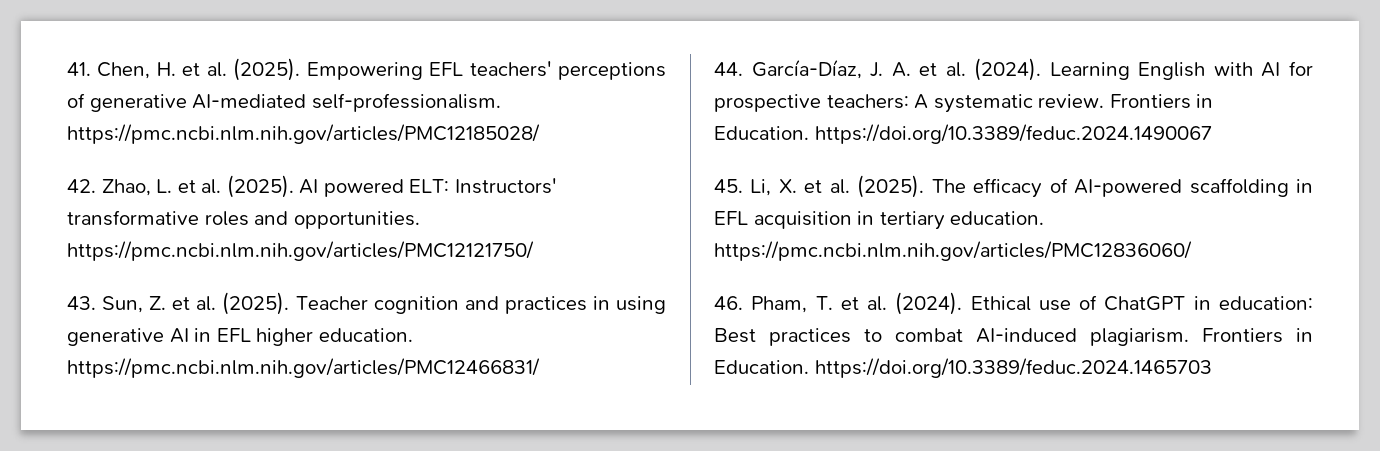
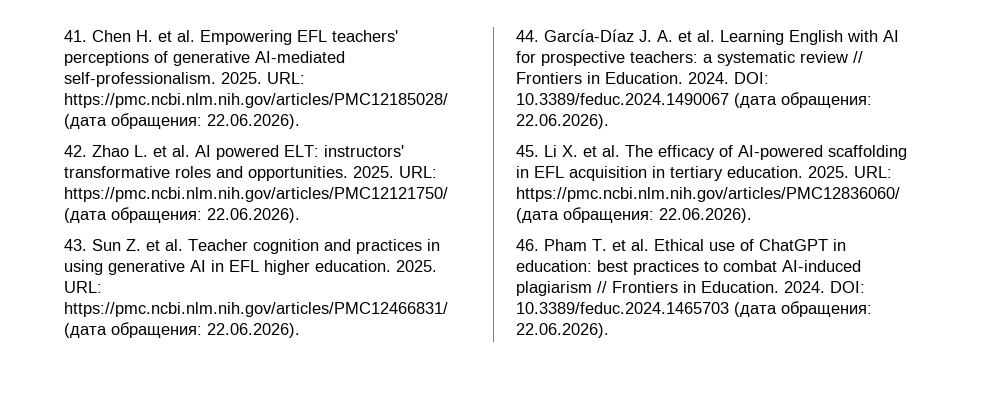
[97,62,151,79] Chen, -> [92,30,131,42] Chen
[233,58,301,81] (2025). -> (195, 36) none
(501, 102) none -> [221,72,305,84] 2025. URL:
(540, 134) none -> [64,113,300,129] (дата обращения: 22.06.2026).
[101,179,151,196] Zhao, -> [92,145,129,157] Zhao
[226,175,294,198] (2025). -> (190, 151) none
[454,178,557,194] Instructors' -> [324,145,404,157] instructors'
(420, 220) none -> [353,166,437,178] 2025. URL:
(534, 251) none -> [64,207,300,223] (дата обращения: 22.06.2026).
[102,296,144,313] Sun, -> [92,239,121,251] Sun
[222,292,290,315] (2025). -> (183, 245) none
(413, 335) none -> [396,260,437,272] [64,281,102,293] 2025. URL:
(540, 368) none -> [64,322,300,338] (дата обращения: 22.06.2026).
[751,59,862,79] García-Díaz, -> [544,29,634,42] García-Díaz
[974,58,1042,81] (2024). -> (715, 36) none
[914,94,1214,113] [714,124,1212,144] A systematic review. Frontiers in Education. https://doi.org/10.3389/feduc.2024.1490067 -> [703,51,863,66] [516,72,769,84] [516,92,872,108] [516,114,609,129] a systematic review // Frontiers in Education. 2024. DOI: 10.3389/feduc.2024.1490067 (дата обращения: 22.06.2026).
[750,179,772,196] Li, -> [544,145,557,157] Li
[857,175,925,198] (2025). -> (620, 151) none
(1045, 218) none -> [808,166,892,178] 2025. URL:
(1192, 251) none -> [516,207,752,223] (дата обращения: 22.06.2026).
[751,296,808,313] Pham, -> [544,239,587,251] Pham
[895,292,963,315] (2024). -> (649, 245) none
[714,328,756,343] Best -> [597,260,628,272] best
[1090,328,1313,346] [714,358,1212,378] plagiarism. Frontiers in Education. https://doi.org/10.3389/feduc.2024.1465703 -> [516,281,865,296] [516,301,872,317] [516,323,609,338] plagiarism // Frontiers in Education. 2024. DOI: 10.3389/feduc.2024.1465703 (дата обращения: 22.06.2026).

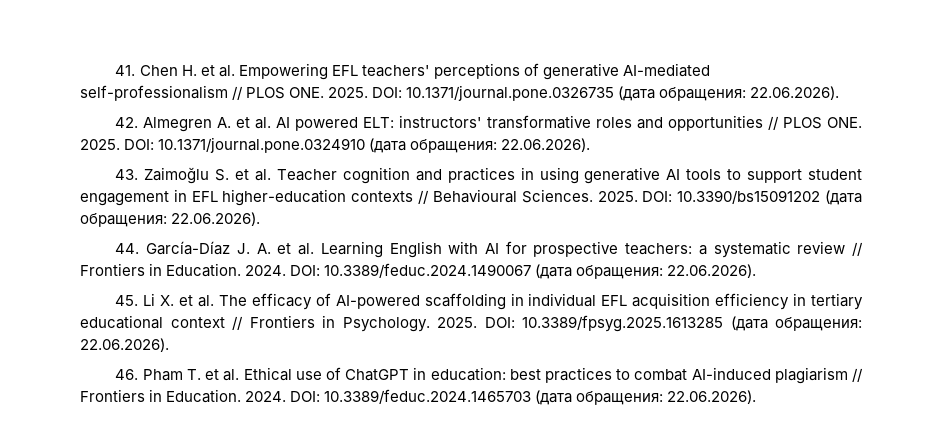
[64,72,305,87] [64,93,448,108] self-professionalism. 2025. URL: https://pmc.ncbi.nlm.nih.gov/articles/PMC12185028/ -> [80,85,615,101] self-professionalism // PLOS ONE. 2025. DOI: 10.1371/journal.pone.0326735
[92,145,148,157] Zhao L. -> [143,117,232,132] Almegren A.
[248,166,437,181] [64,187,448,202] opportunities. 2025. URL: https://pmc.ncbi.nlm.nih.gov/articles/PMC12121750/ -> [668,115,862,131] [80,137,366,153] opportunities // PLOS ONE. 2025. DOI: 10.1371/journal.pone.0324910
[92,239,141,251] Sun Z. -> [144,167,230,184] Zaimoğlu S.
[211,260,437,275] [64,281,102,293] [64,302,448,317] in EFL higher education. 2025. URL: https://pmc.ncbi.nlm.nih.gov/articles/PMC12466831/ -> [686,169,862,183] [80,189,821,206] tools to support student engagement in EFL higher-education contexts // Behavioural Sciences. 2025. DOI: 10.3390/bs15091202
(529, 172) none -> [528,293,597,307] individual
(647, 173) none -> [715,293,790,310] efficiency
[727,166,892,178] [516,187,900,202] education. 2025. URL: https://pmc.ncbi.nlm.nih.gov/articles/PMC12836060/ -> [80,315,723,332] educational context // Frontiers in Psychology. 2025. DOI: 10.3389/fpsyg.2025.1613285

